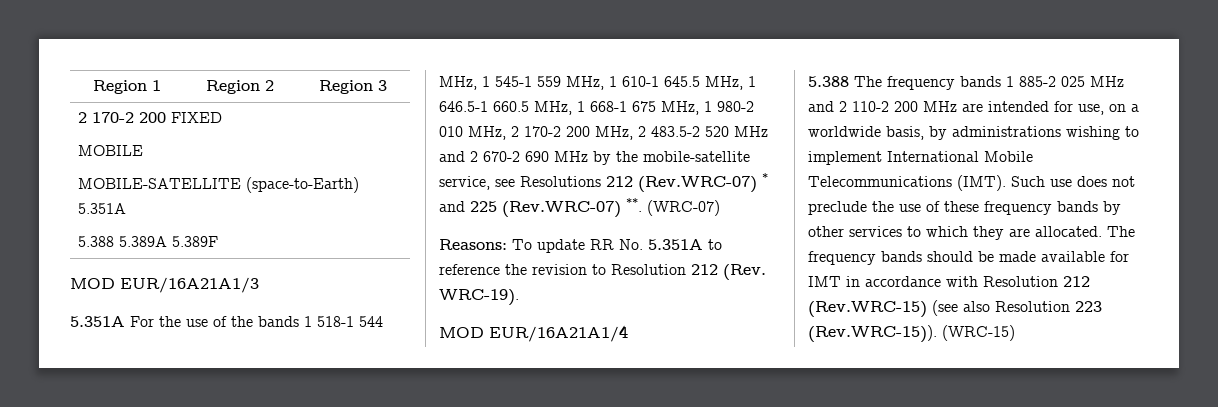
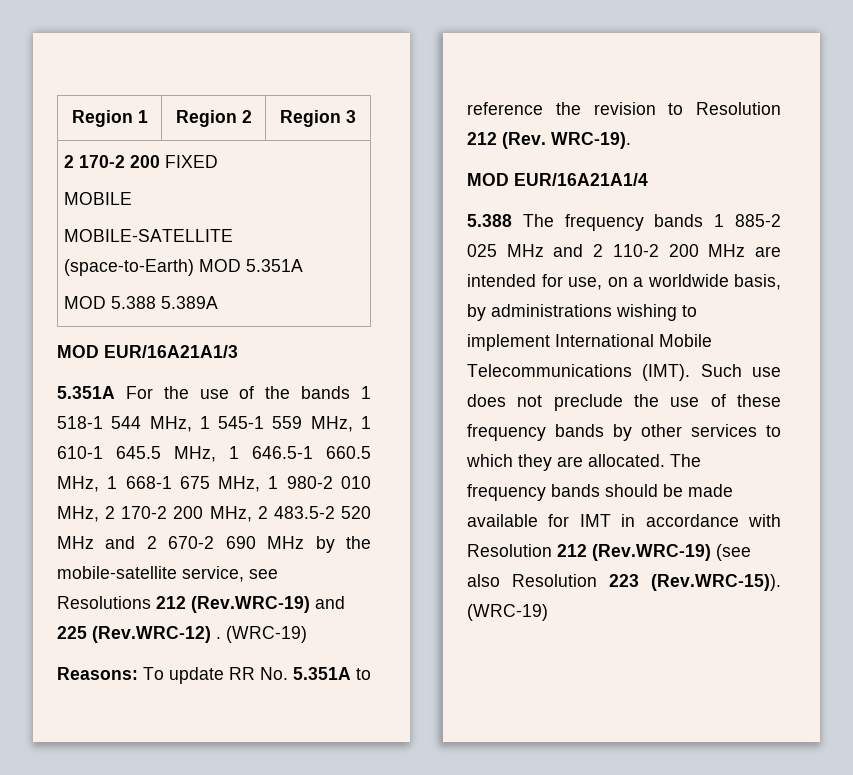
(360, 185) none -> [199,259,242,272] MOD
(127, 208) none -> [64,296,107,309] MOD
[172,236,219,247] 5.389F -> (219, 302) none
[638,173,768,193] [439,198,720,218] (Rev.WRC-07) * and 225 (Rev.WRC-07) **. (WRC-07) -> [191,596,345,613] [57,626,307,643] (Rev.WRC-19) and 225 (Rev.WRC-12) . (WRC-19)
[808,301,927,318] (Rev.WRC-15) -> [592,544,711,561] (Rev.WRC-19)
[942,325,1015,341] (WRC-15) -> [467,604,548,621] (WRC-19)

